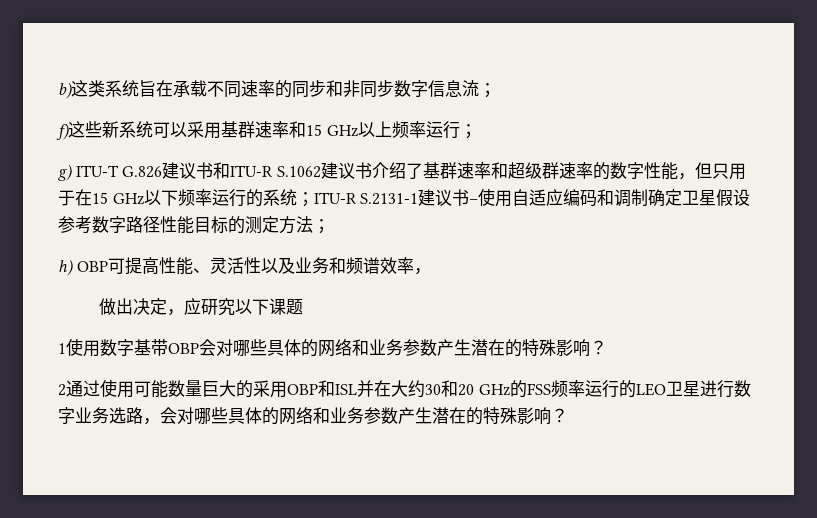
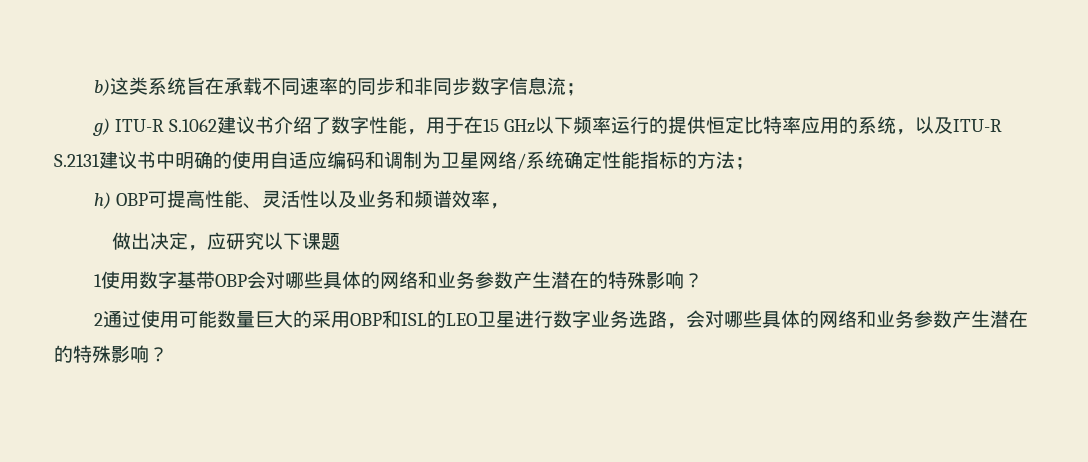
[56,121,477,140] [58,162,231,181] f)这些新系统可以采用基群速率和15 GHz以上频率运行； // g) ITU-T G.826建议书和 -> [92,118,110,136] g)
[422,162,610,180] 基群速率和超级群速率的 -> (331, 125) none
[694,162,729,179] 但只 -> (426, 132) none
[262,189,479,207] 系统；ITU-R S.2131-1建议书– -> [667,116,1002,135] [54,151,232,169] 提供恒定比特率应用的系统，以及ITU-R S.2131建议书中明确的
[648,189,751,207] [58,216,279,234] 确定卫星假设参考数字路径性能目标的测定 -> [422,151,697,170] 为卫星网络/系统确定性能指标的
[357,380,619,398] 并在大约30和20 GHz的FSS频率运行 -> (427, 319) none

